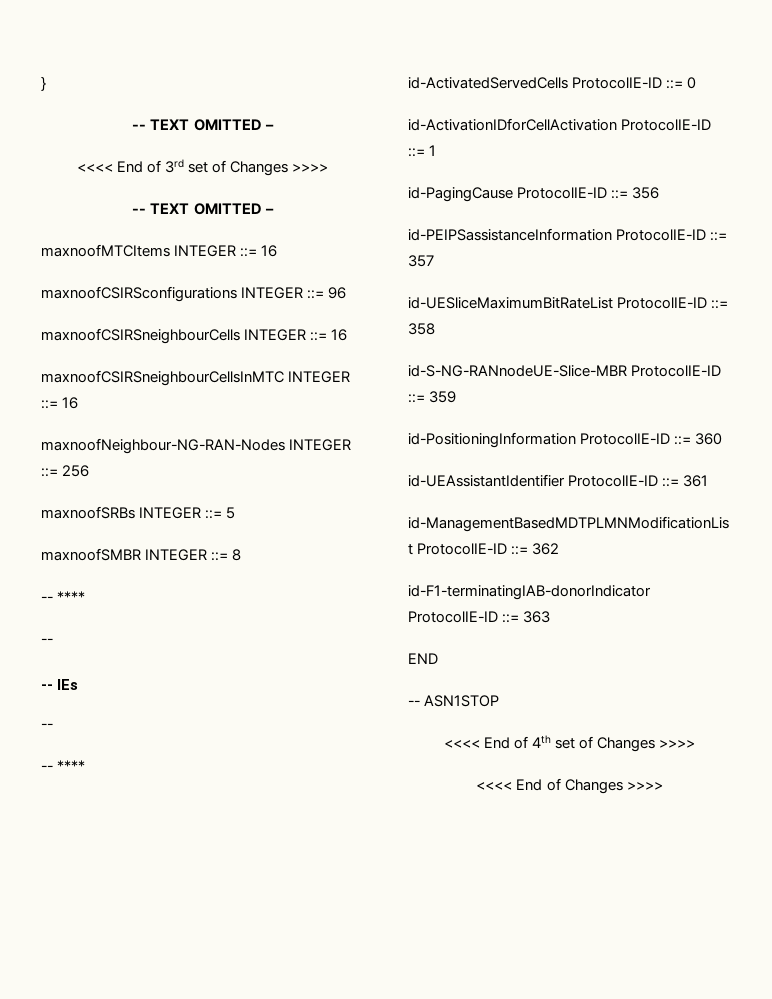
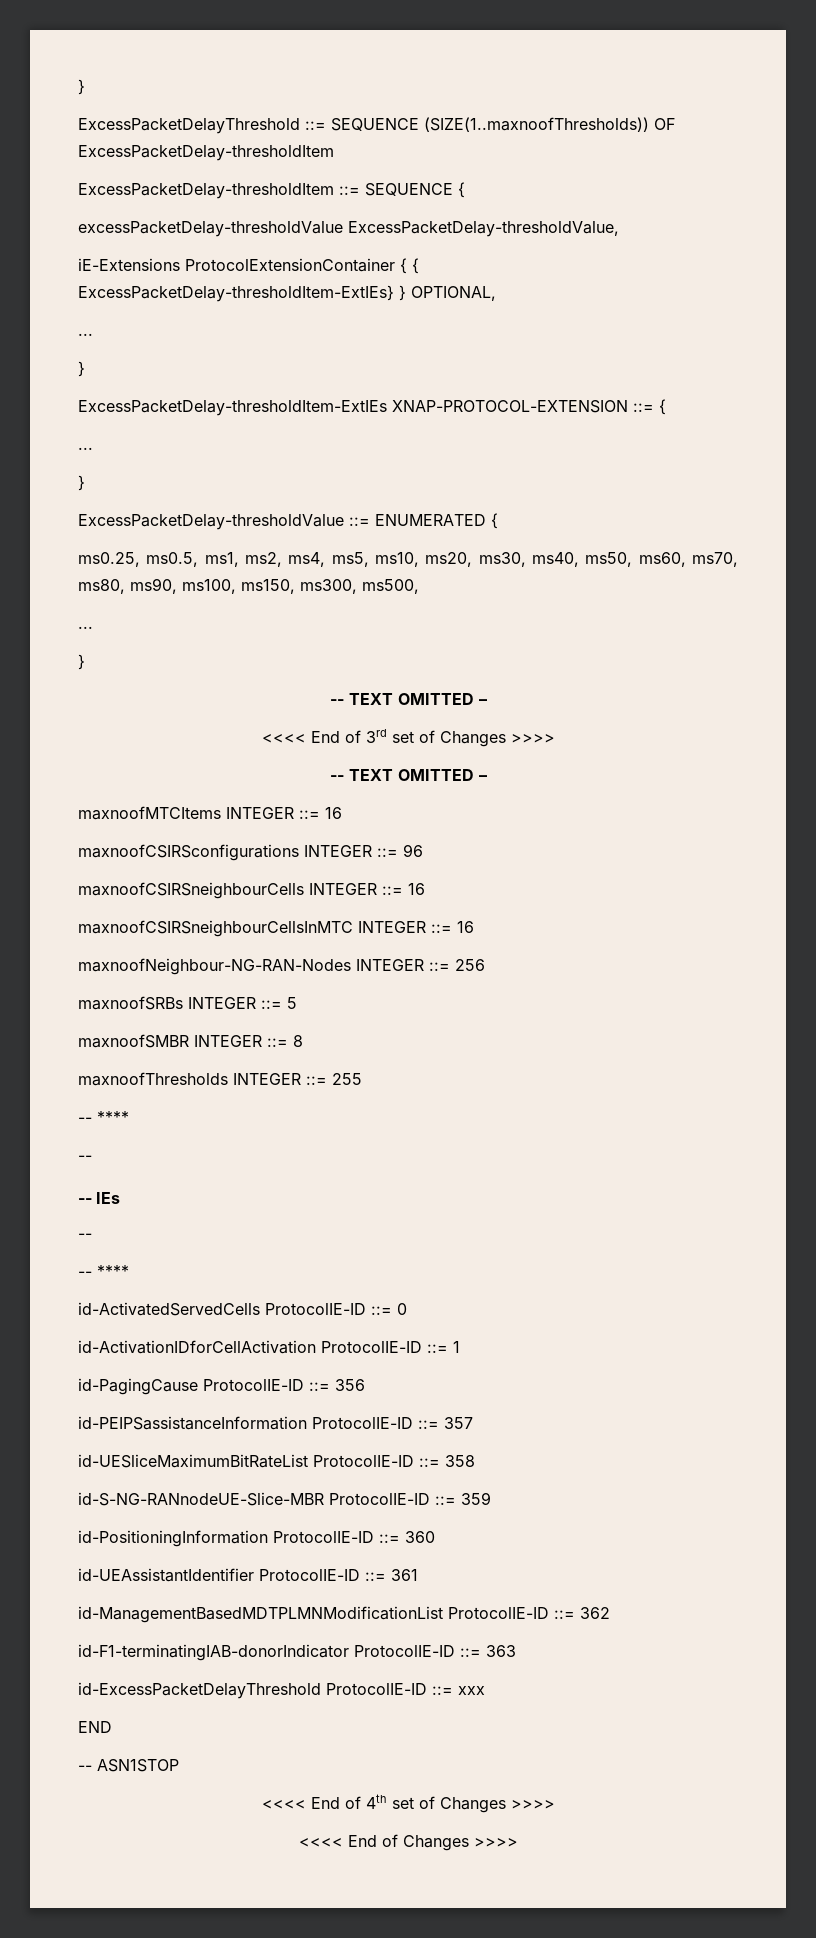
[41,76,46,91] } -> [78,79,85,95] [78,117,675,134] [78,145,334,161] [78,182,465,199] [78,221,619,237] [78,258,419,274] [78,285,496,302] [78,333,93,336] [78,361,85,377] [78,399,666,416] [78,447,93,450] [78,475,85,491] [78,513,498,530] [78,552,738,567] [78,578,419,594] [78,626,93,629] [78,654,85,670] } // ExcessPacketDelayThreshold ::= SEQUENCE (SIZE(1..maxnoofThresholds)) OF ExcessPacketDelay-thresholdItem // ExcessPacketDelay-thresholdItem ::= SEQUENCE { // excessPacketDelay-thresholdValue ExcessPacketDelay-thresholdValue, // iE-Extensions ProtocolExtensionContainer { { ExcessPacketDelay-thresholdItem-ExtIEs} } OPTIONAL, // ... // } // ExcessPacketDelay-thresholdItem-ExtIEs XNAP-PROTOCOL-EXTENSION ::= { // ... // } // ExcessPacketDelay-thresholdValue ::= ENUMERATED { // ms0.25, ms0.5, ms1, ms2, ms4, ms5, ms10, ms20, ms30, ms40, ms50, ms60, ms70, ms80, ms90, ms100, ms150, ms300, ms500, // ... // }
(242, 555) none -> [78,1072,362,1086] // maxnoofThresholds INTEGER ::= 255
(551, 617) none -> [78,1682,485,1699] // id-ExcessPacketDelayThreshold ProtocolIE-ID ::= xxx

